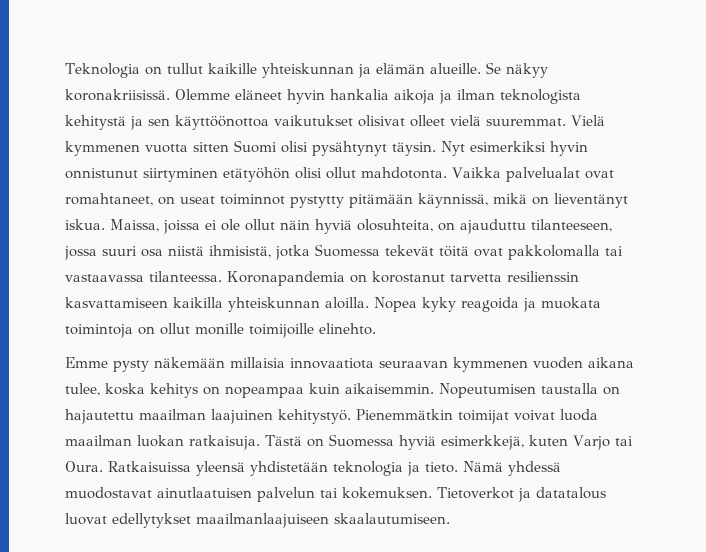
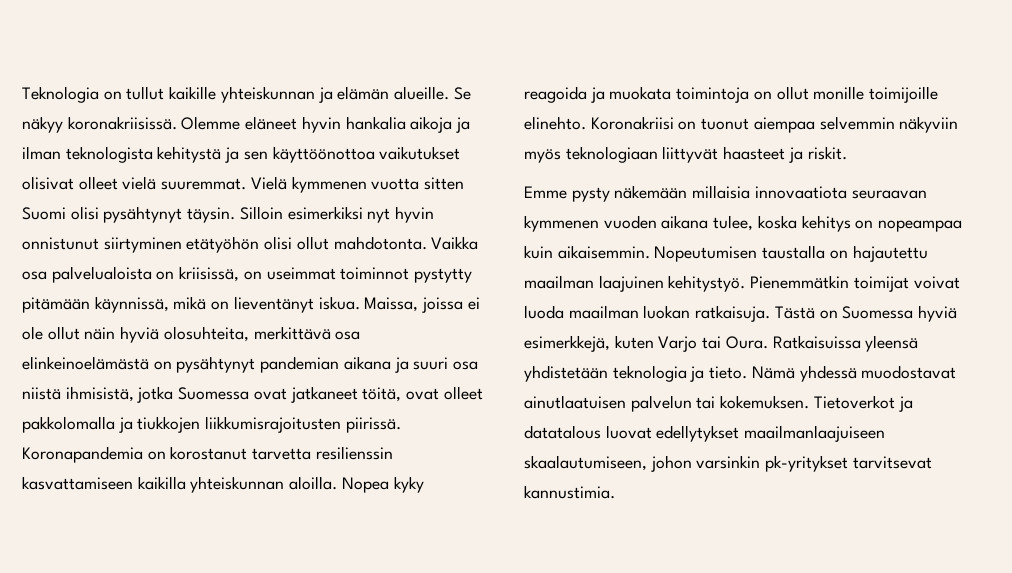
[441,141,546,156] Nyt esimerkiksi -> [239,206,391,223] Silloin esimerkiksi nyt
[505,167,614,182] [65,193,215,206] palvelualat ovat romahtaneet, on useat -> [22,266,336,283] osa palvelualoista on kriisissä, on useimmat
[438,219,612,234] [64,246,97,260] on ajauduttu tilanteeseen, jossa -> [253,326,361,340] [22,356,409,373] merkittävä osa elinkeinoelämästä on pysähtynyt pandemian aikana ja
[385,245,623,260] [65,271,222,282] tekevät töitä ovat pakkolomalla tai vastaavassa tilanteessa. -> [253,386,483,403] [22,416,401,433] ovat jatkaneet töitä, ovat olleet pakkolomalla ja tiukkojen liikkumisrajoitusten piirissä.
(376, 329) none -> [590,116,959,133] [524,146,847,163] Koronakriisi on tuonut aiempaa selvemmin näkyviin myös teknologiaan liittyvät haasteet ja riskit.
[334,513,450,524] skaalautumiseen. -> [524,455,932,472] [524,485,615,499] skaalautumiseen, johon varsinkin pk-yritykset tarvitsevat kannustimia.

